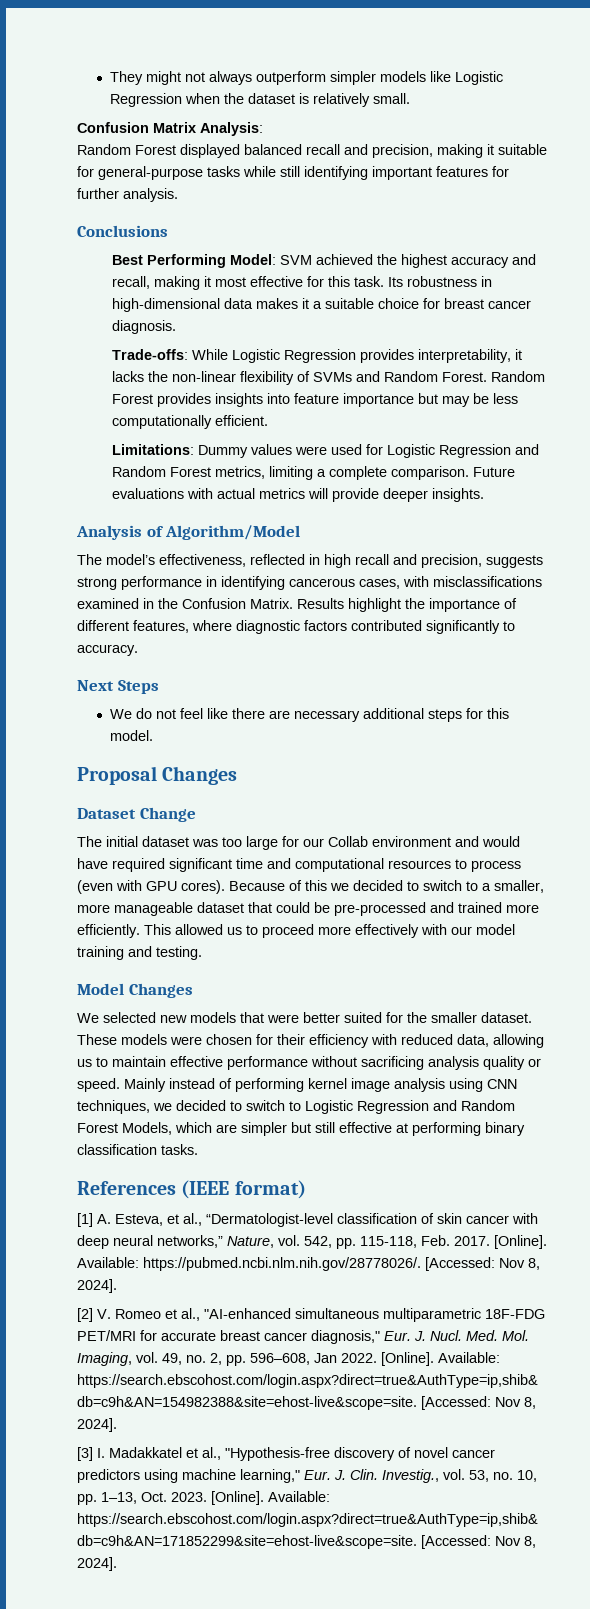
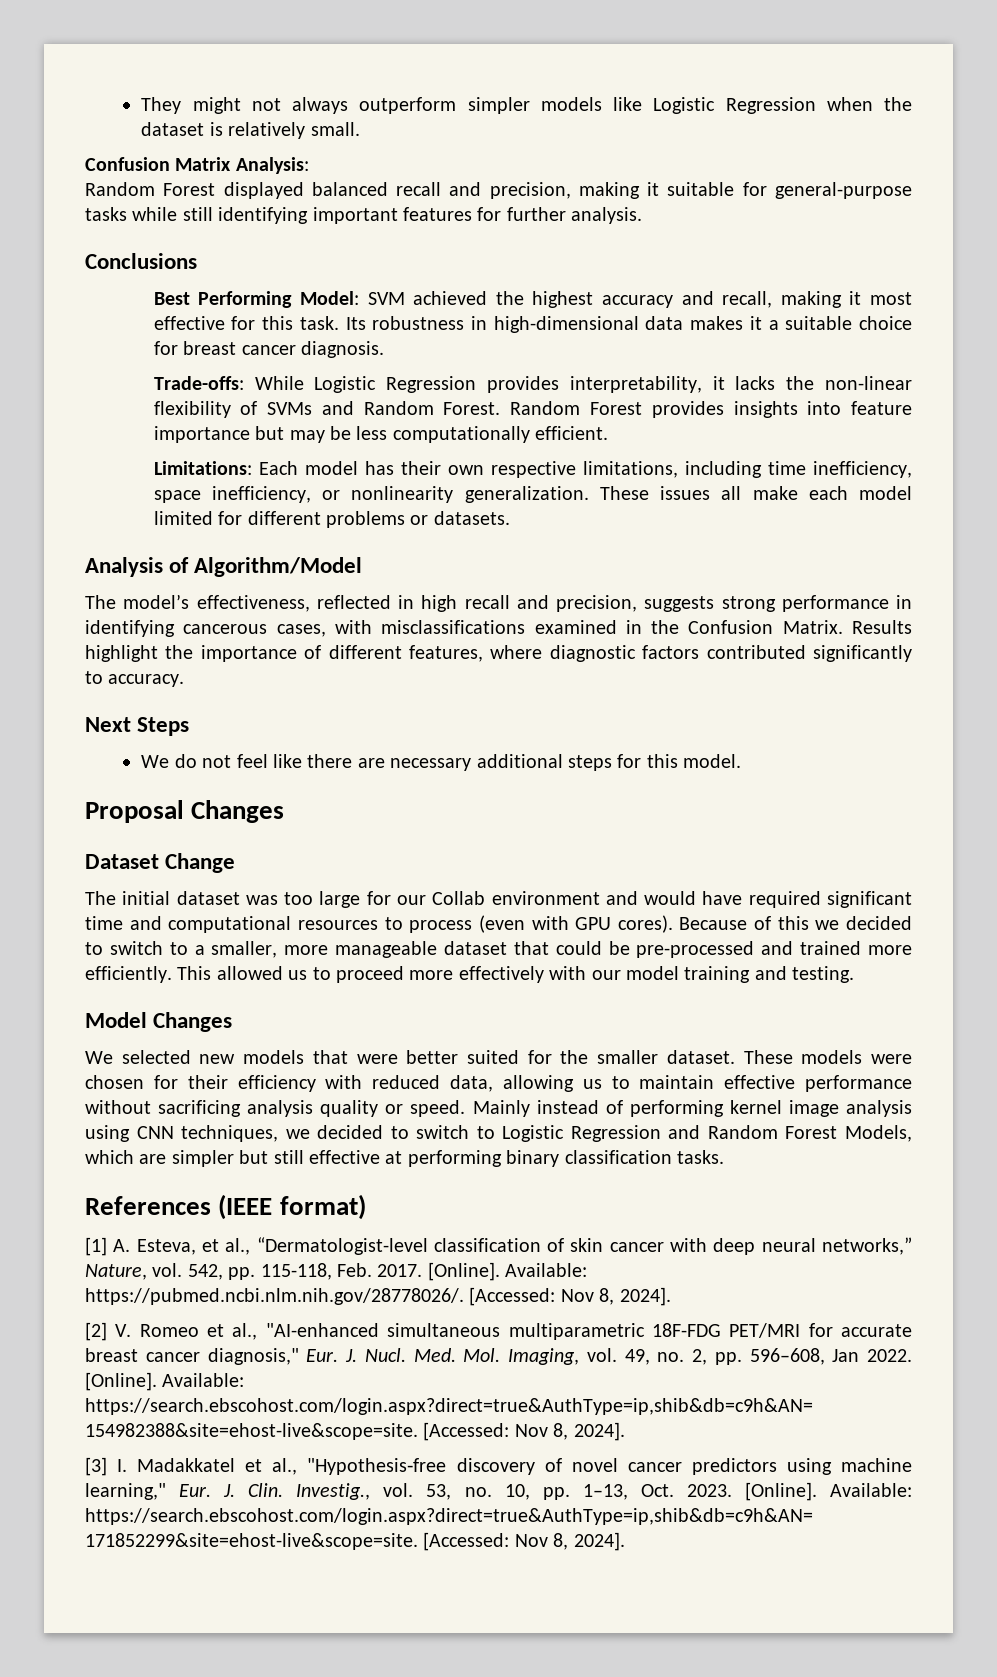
[197,444,539,458] [111,466,515,480] [111,488,484,502] Dummy values were used for Logistic Regression and Random Forest metrics, limiting a complete comparison. Future evaluations with actual metrics will provide deeper insights. -> [258,461,913,478] [153,486,912,503] [153,511,510,528] Each model has their own respective limitations, including time inefficiency, space inefficiency, or nonlinearity generalization. These issues all make each model limited for different problems or datasets.

